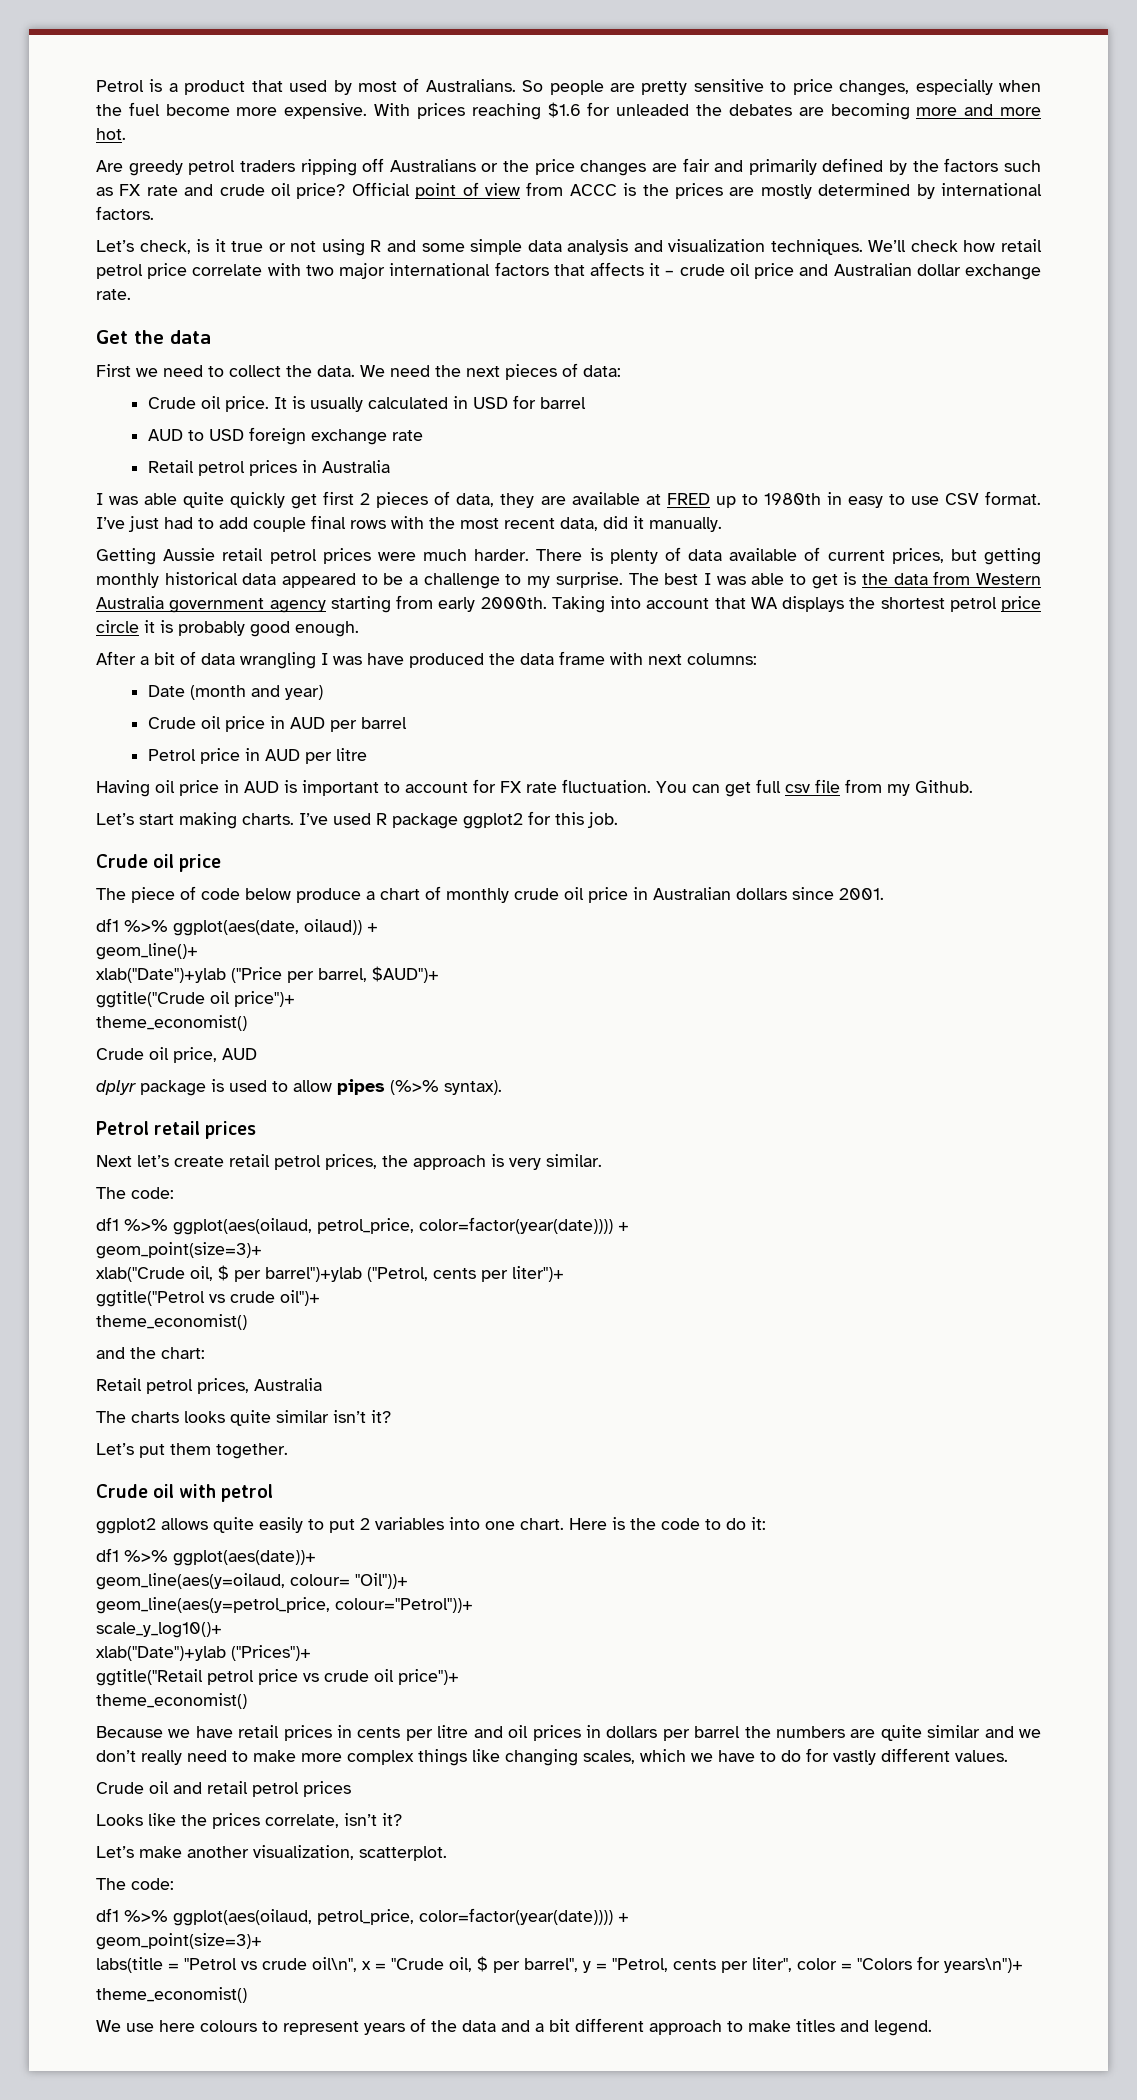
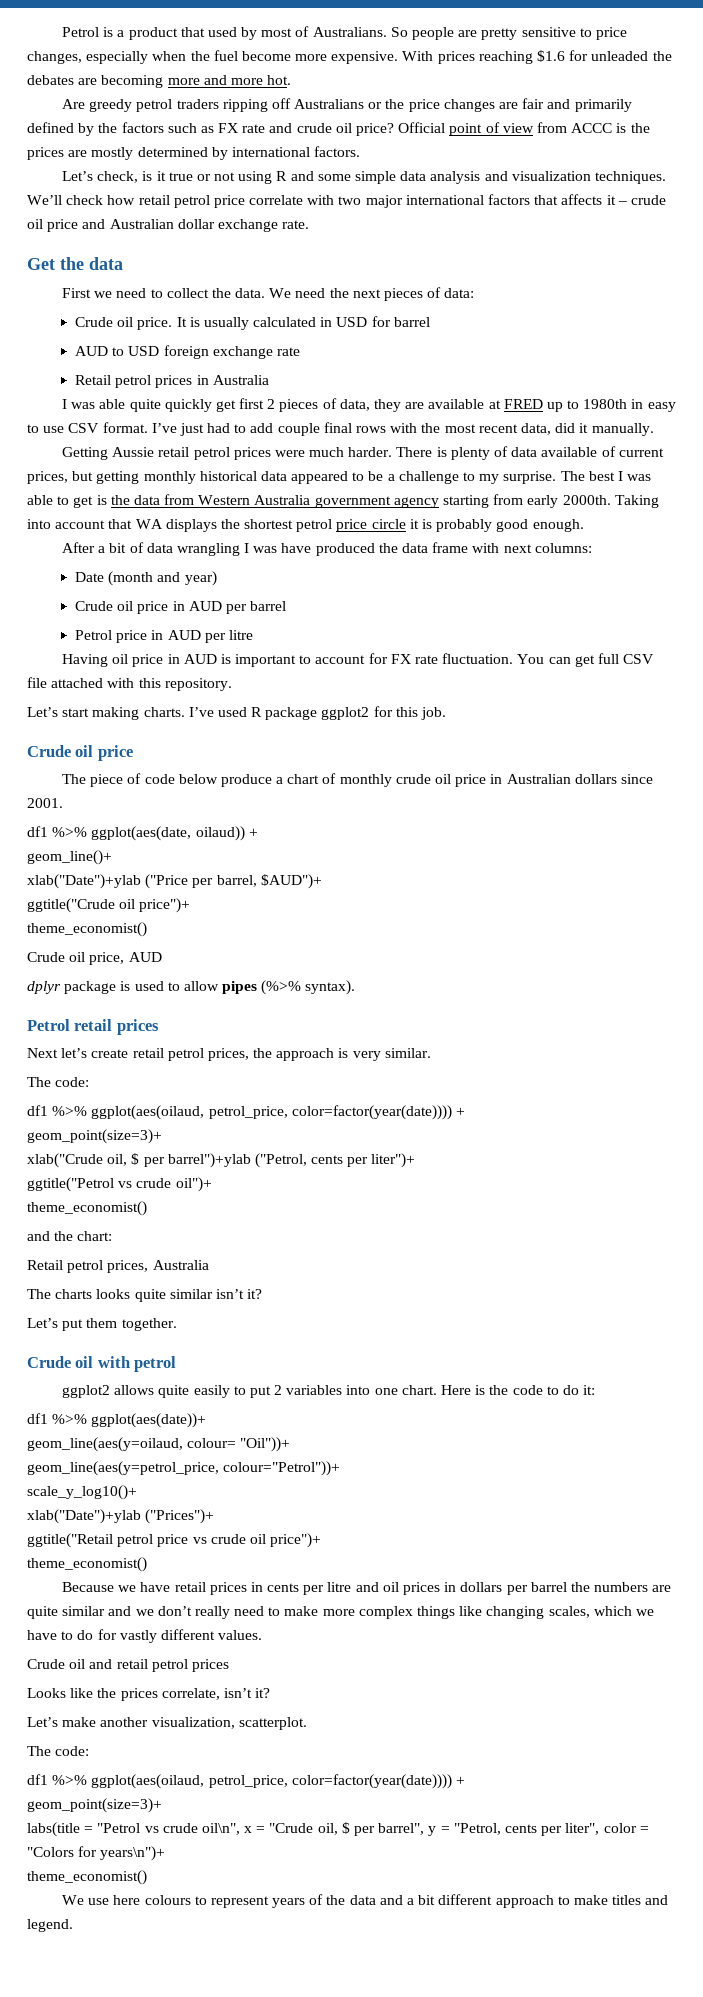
[785,779,973,796] csv file from my Github. -> [623,654,655,664] [27,677,232,691] CSV file attached with this repository.

